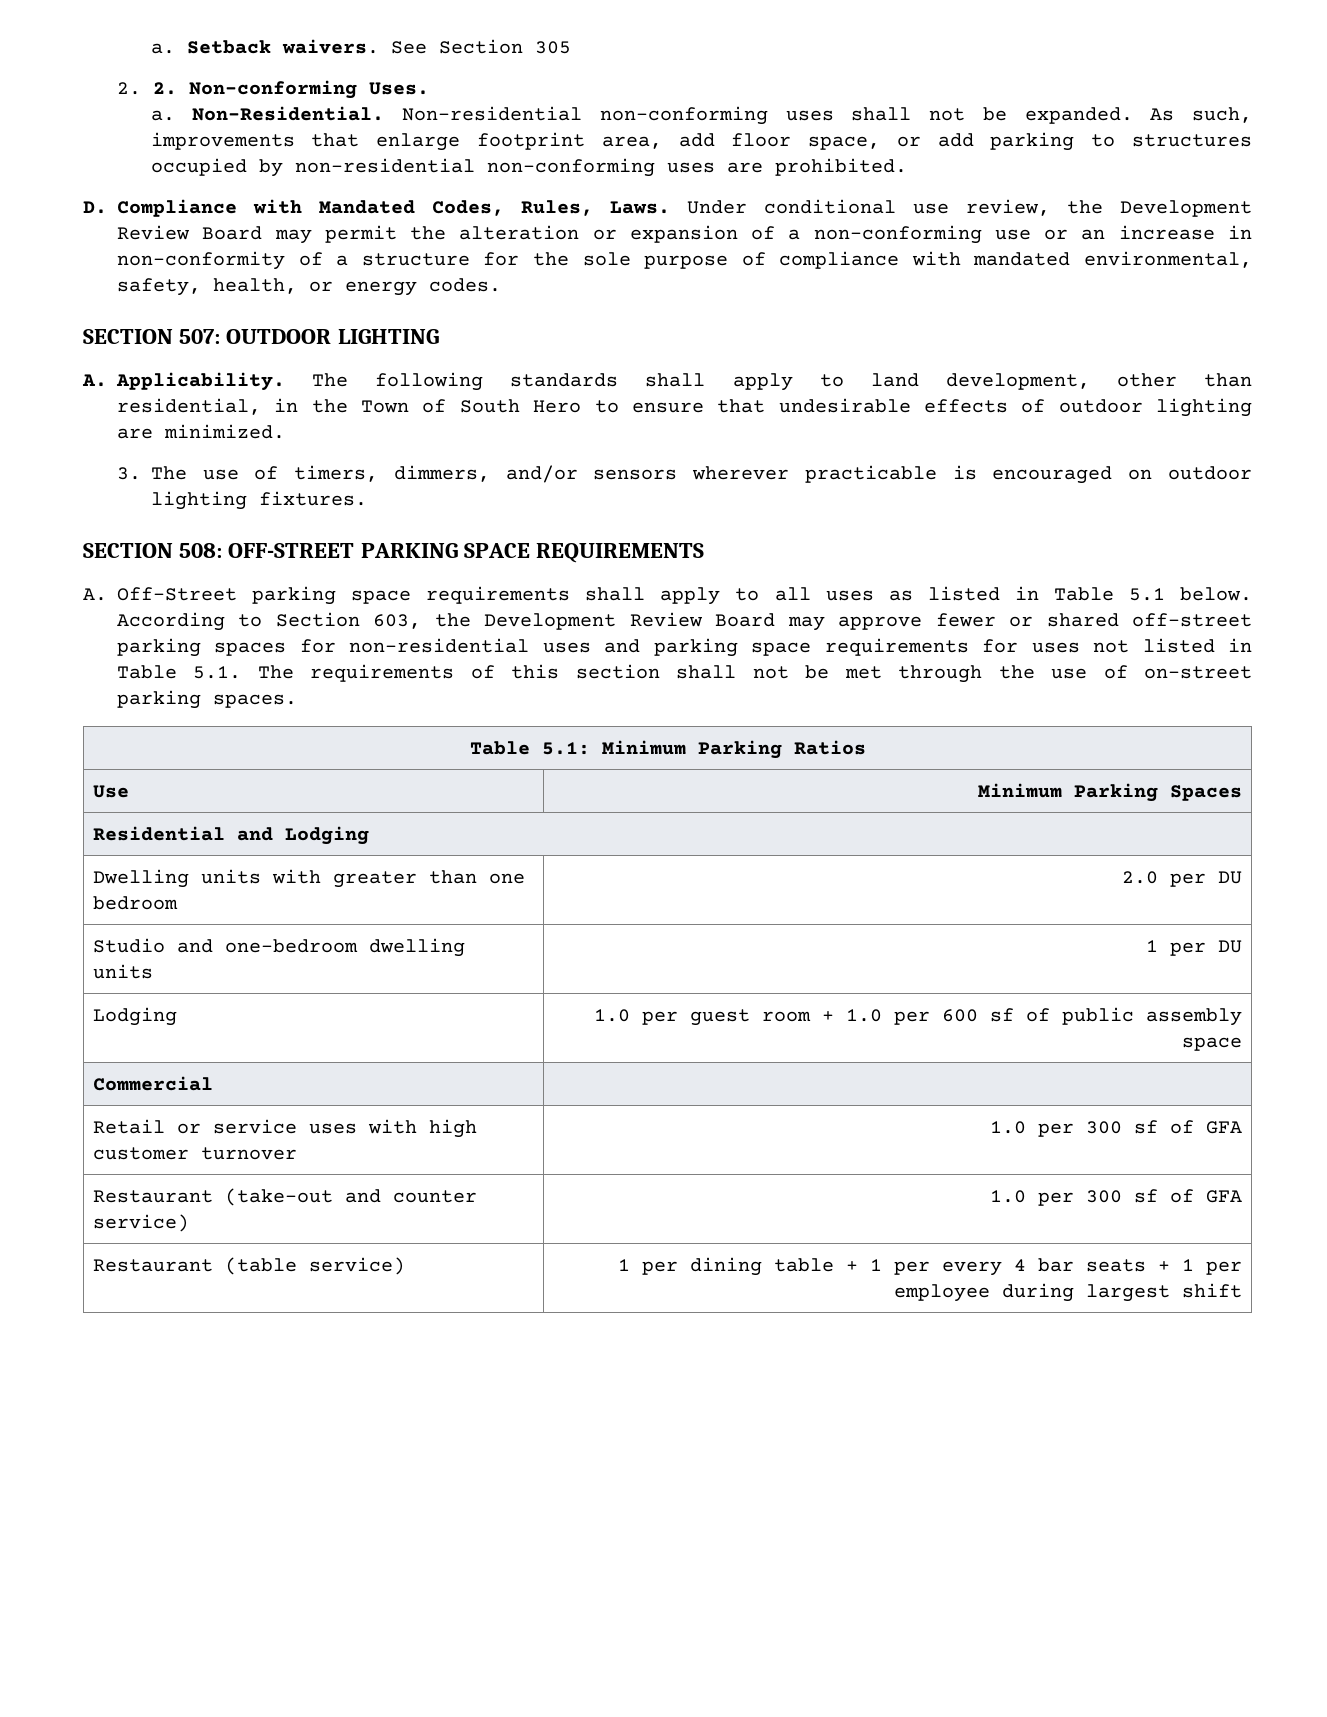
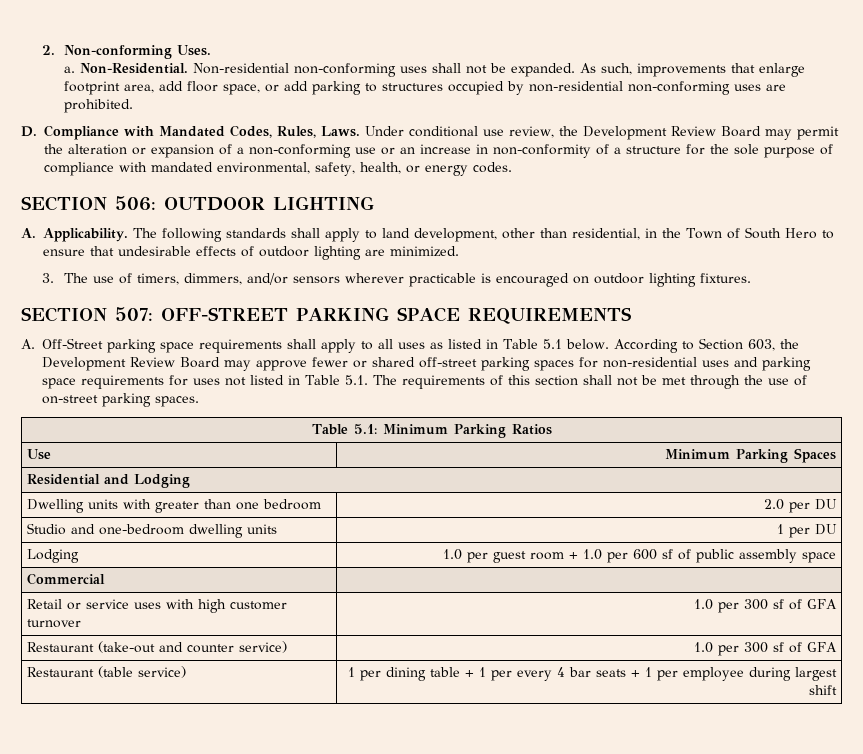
[150,39,571,54] [116,82,141,95] a. Setback waivers. See Section 305 // 2. -> (42, 50) none
[179,329,221,344] 507: -> [115,196,156,211] 506:
[179,543,223,558] 508: -> [115,307,153,321] 507:

